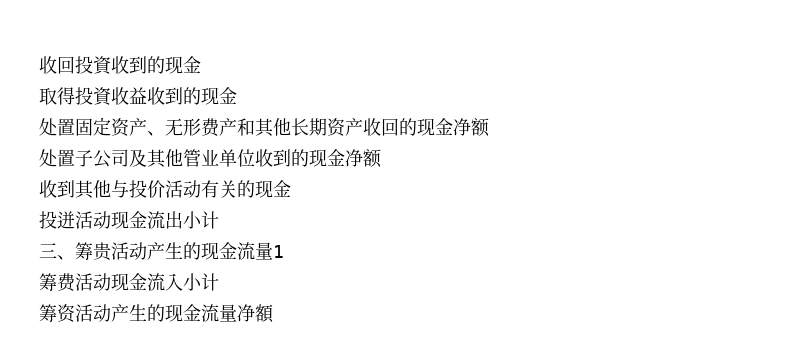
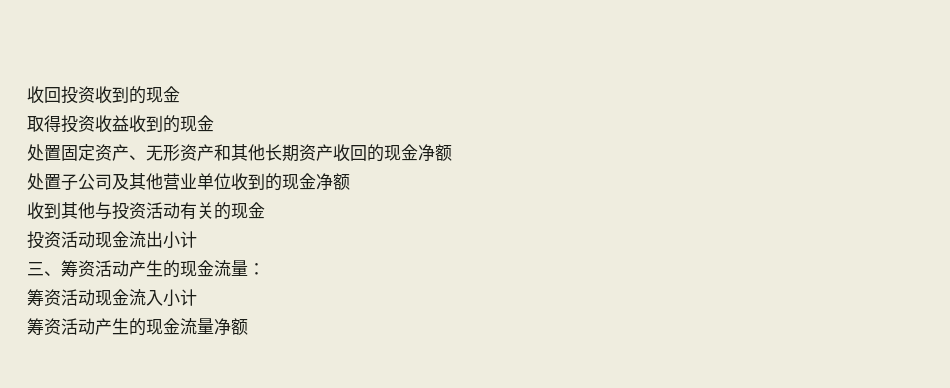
[93,56,112,75] 資 -> [78,86,95,103] 资
[93,87,112,106] 資 -> [78,115,95,132] 资
[201,118,220,137] 费 -> [180,144,197,161] 资
[183,149,201,167] 管 -> [163,173,180,190] 营
[147,180,165,198] 价 -> [129,202,146,219] 资
[57,211,75,229] 迸 -> [44,231,61,248] 资
[93,242,284,261] [39,273,76,292] 贵活动产生的现金流量1 // 筹费 -> [78,260,265,278] [27,289,61,307] 资活动产生的现金流量： // 筹资
[255,304,274,323] 額 -> [231,318,248,335] 额

